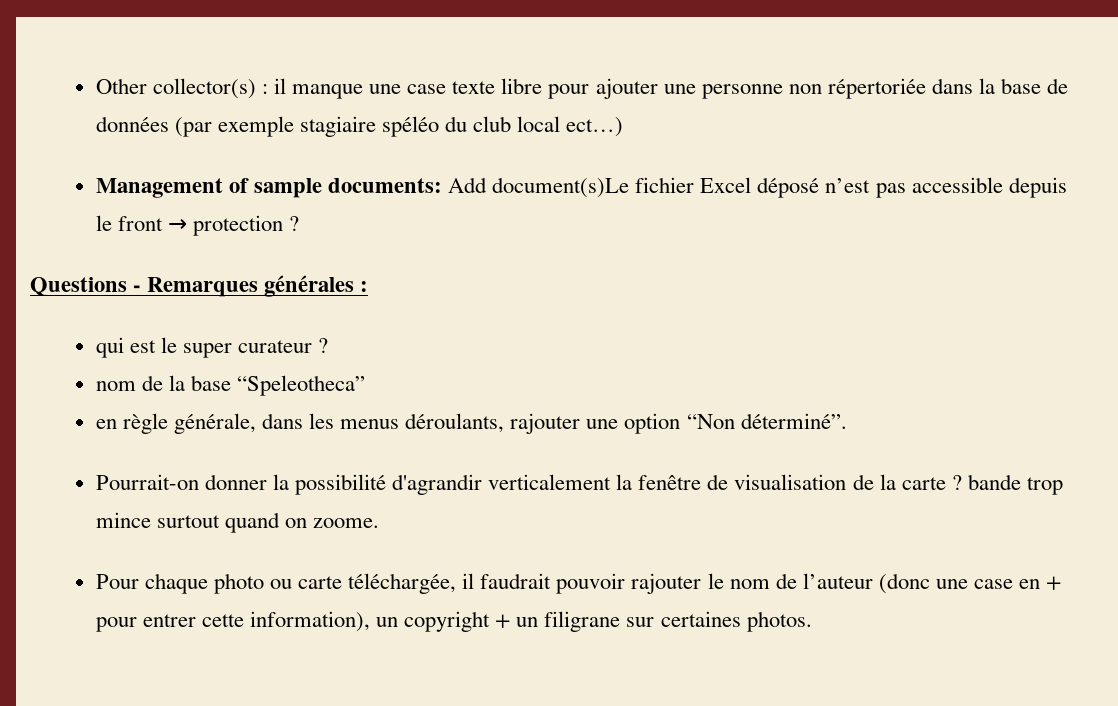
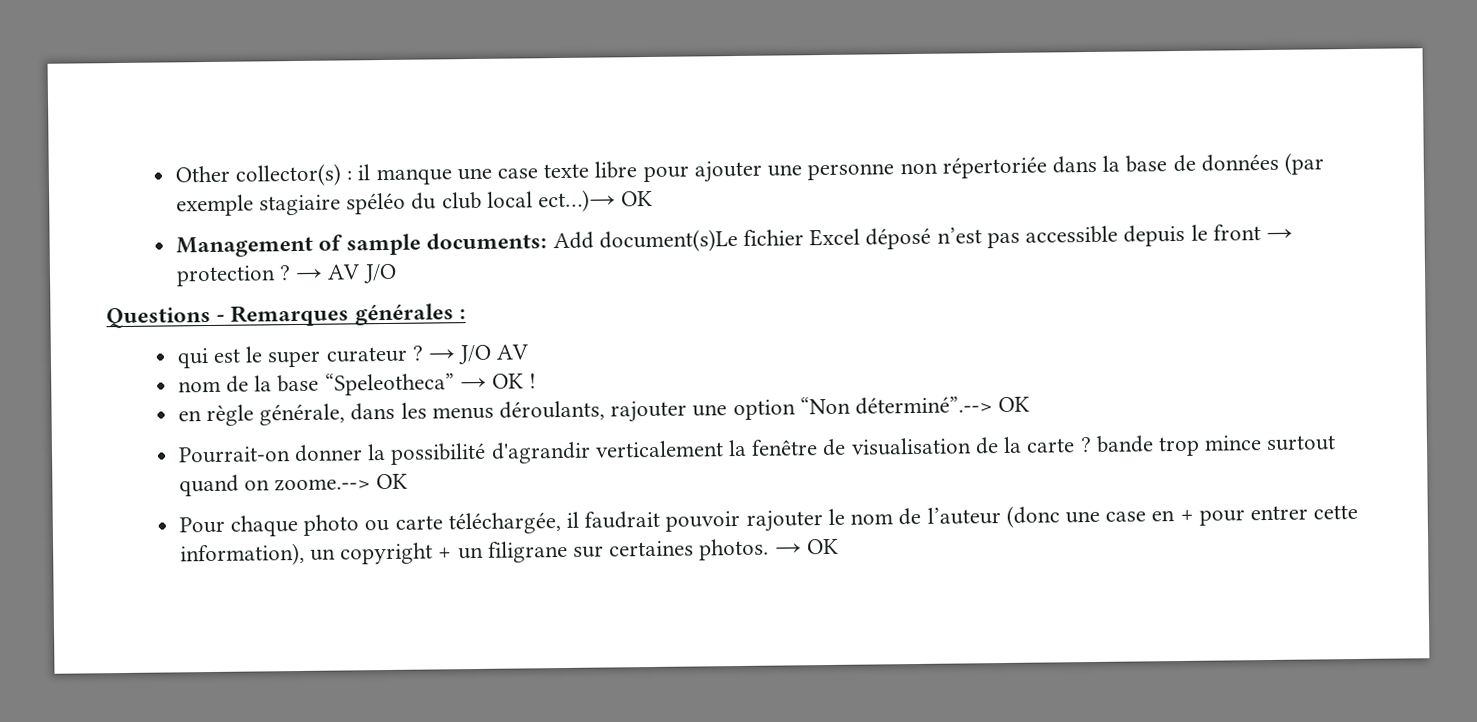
[566,117,624,137] ect…) -> [538,189,654,213] ect…)→ OK
(300, 223) none -> [295,263,397,284] → AV J/O
(329, 345) none -> [428,344,529,365] → J/O AV
(366, 385) none -> [459,373,538,390] → OK !
[740,413,847,429] déterminé”. -> [855,396,1031,415] déterminé”.--> OK
[313,518,380,528] zoome. -> [274,473,409,492] zoome.--> OK
(812, 621) none -> [774,538,839,555] → OK

